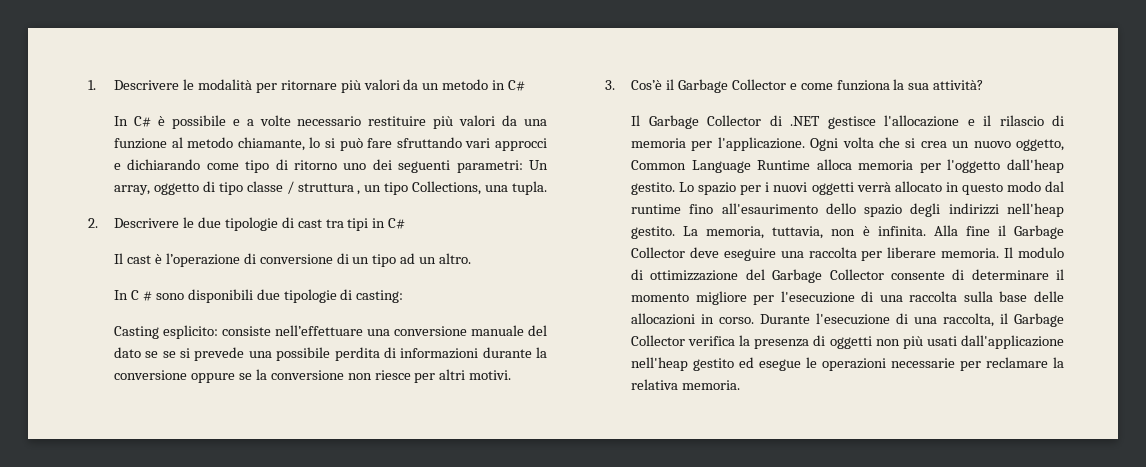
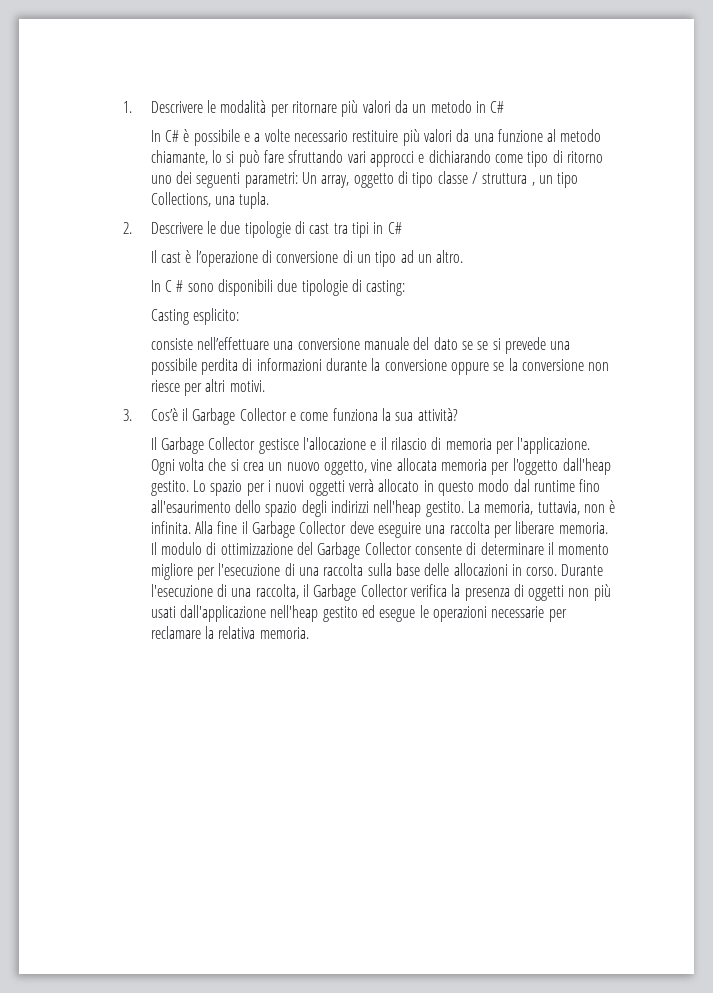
(219, 332) none -> (239, 316) //
[769,115,821,126] di .NET -> (256, 443) none
[631,159,852,173] Common Language Runtime alloca -> [371,458,437,471] vine allocata

